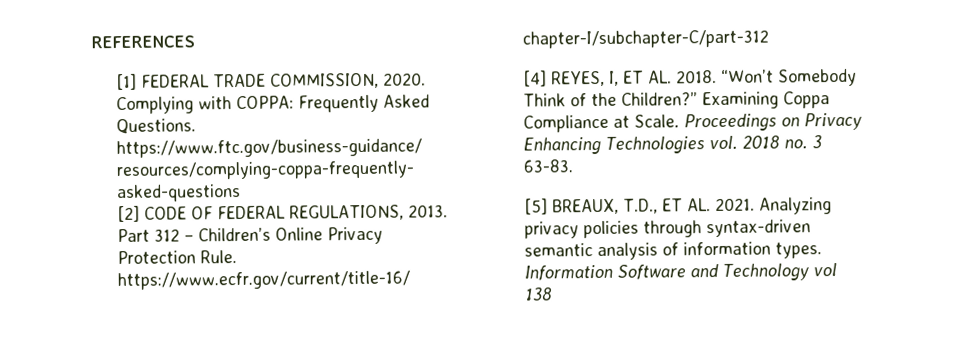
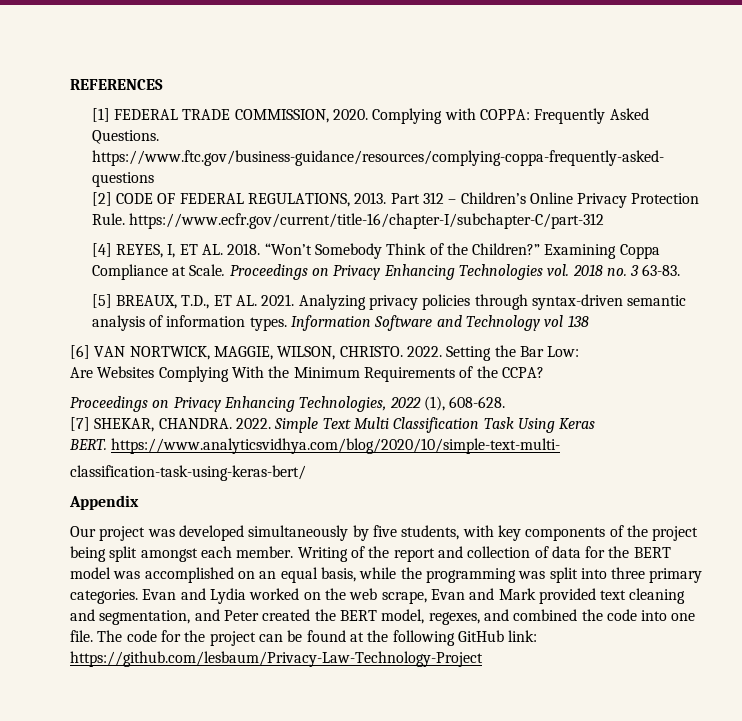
(553, 294) none -> [70,345,580,361] [70,366,544,382] [70,396,506,412] [70,417,596,433] [69,438,561,454] [70,465,306,481] [69,495,139,510] [70,525,699,541] [70,546,671,562] [70,567,703,583] [70,588,686,604] [70,609,696,625] [70,630,538,646] [70,651,483,667] // [6] VAN NORTWICK, MAGGIE, WILSON, CHRISTO. 2022. Setting the Bar Low: // Are Websites Complying With the Minimum Requirements of the CCPA? // Proceedings on Privacy Enhancing Technologies, 2022 (1), 608-628. // [7] SHEKAR, CHANDRA. 2022. Simple Text Multi Classification Task Using Keras // BERT. https://www.analyticsvidhya.com/blog/2020/10/simple-text-multi- // classification-task-using-keras-bert/ // Appendix // Our project was developed simultaneously by five students, with key components of the project being split amongst each member. Writing of the report and collection of data for the BERT model was accomplished on an equal basis, while the programming was split into three primary categories. Evan and Lydia worked on the web scrape, Evan and Mark provided text cleaning and segmentation, and Peter created the BERT model, regexes, and combined the code into one file. The code for the project can be found at the following GitHub link: https://github.com/lesbaum/Privacy-Law-Technology-Project

